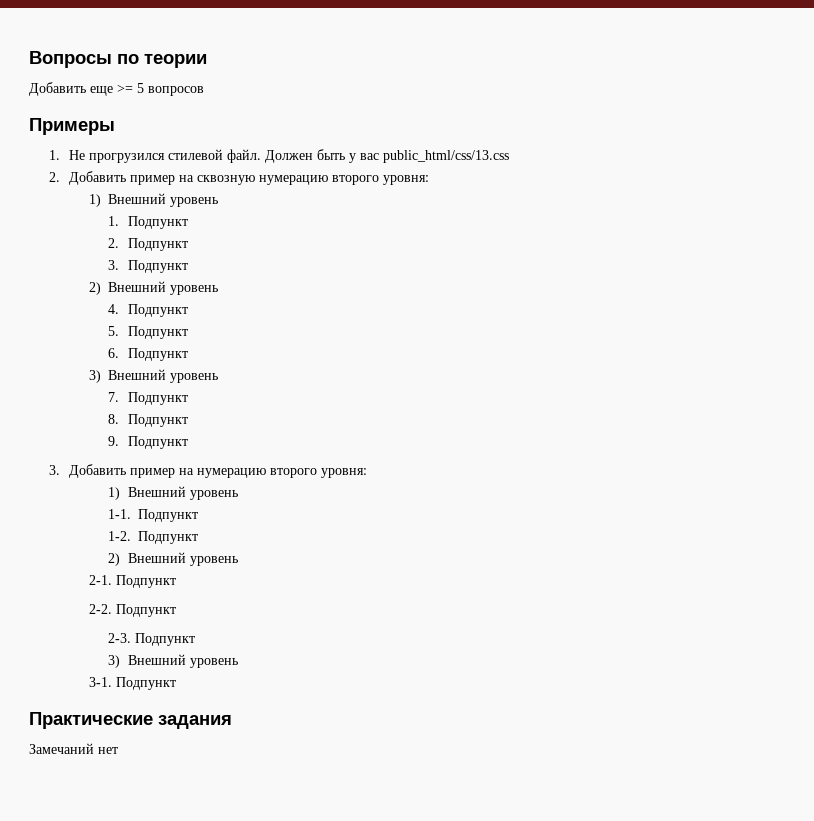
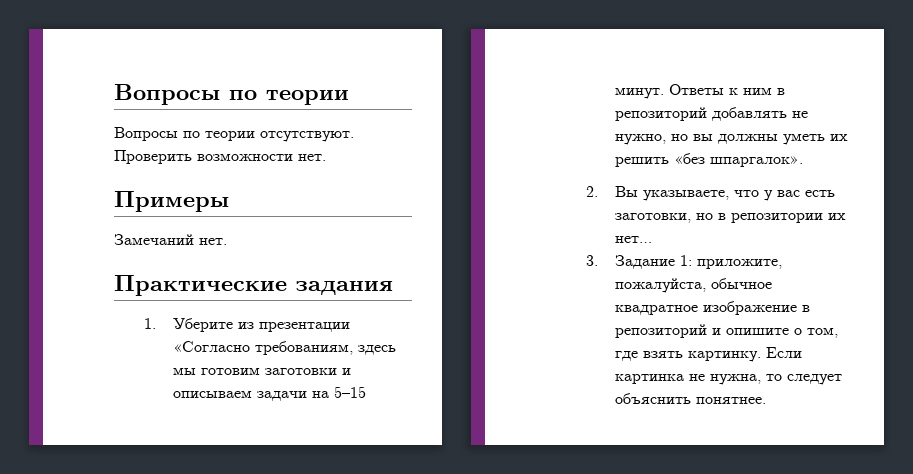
[29,82,204,96] [29,118,115,135] [48,149,509,163] [48,171,429,185] [88,193,219,207] [108,216,189,229] [108,238,189,251] [108,260,189,273] [88,281,219,295] [108,304,189,317] [108,326,189,339] [108,348,189,361] [88,369,219,383] [108,392,189,405] [108,414,189,427] [108,436,189,449] [48,464,367,478] [108,486,239,500] [108,509,199,522] [108,531,199,544] [108,552,239,566] [88,575,176,588] [88,604,176,617] [108,633,196,646] [108,654,239,668] [88,677,176,690] [29,712,232,729] [29,743,118,754] Добавить еще >= 5 вопросов // Примеры // 1. Не прогрузился стилевой файл. Должен быть у вас public_html/css/13.css // 2. Добавить пример на сквозную нумерацию второго уровня: // 1) Внешний уровень // 1. Подпункт // 2. Подпункт // 3. Подпункт // 2) Внешний уровень // 4. Подпункт // 5. Подпункт // 6. Подпункт // 3) Внешний уровень // 7. Подпункт // 8. Подпункт // 9. Подпункт // 3. Добавить пример на нумерацию второго уровня: // 1) Внешний уровень // 1-1. Подпункт // 1-2. Подпункт // 2) Внешний уровень // 2-1. Подпункт // 2-2. Подпункт // 2-3. Подпункт // 3) Внешний уровень // 3-1. Подпункт // Практические задания // Замечаний нет -> [114,127,354,142] [114,150,326,164] [114,191,229,212] [114,234,227,245] [114,275,393,296] [143,318,351,332] [173,341,397,355] [173,367,352,375] [173,386,367,401] [615,84,786,99] [615,107,809,121] [615,133,849,145] [615,153,804,167] [585,186,836,201] [615,213,847,223] [615,236,653,243] [585,255,783,269] [615,278,773,293] [615,301,811,315] [615,324,839,338] [615,347,803,362] [615,374,843,385] [615,393,767,404] Вопросы по теории отсутствуют. Проверить возможности нет. // Примеры // Замечаний нет. // Практические задания // 1. Уберите из презентации «Согласно требованиям, здесь мы готовим заготовки и описываем задачи на 5–15 минут. Ответы к ним в репозиторий добавлять не нужно, но вы должны уметь их решить «без шпаргалок». // 2. Вы указываете, что у вас есть заготовки, но в репозитории их нет… // 3. Задание 1: приложите, пожалуйста, обычное квадратное изображение в репозиторий и опишите о том, где взять картинку. Если картинка не нужна, то следует объяснить понятнее.

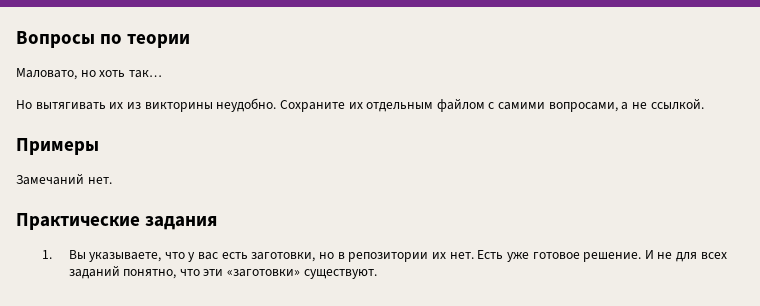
[114,127,354,142] [114,150,326,164] Вопросы по теории отсутствуют. Проверить возможности нет. -> [16,68,162,80] [16,98,704,112] Маловато, но хоть так… // Но вытягивать их из викторины неудобно. Сохраните их отдельным файлом с самими вопросами, а не ссылкой.
[173,318,351,332] [173,341,397,355] [173,367,352,375] [173,386,367,401] [615,84,786,99] [615,107,809,121] [615,133,849,145] [615,153,804,167] [585,186,598,197] Уберите из презентации «Согласно требованиям, здесь мы готовим заготовки и описываем задачи на 5–15 минут. Ответы к ним в репозиторий добавлять не нужно, но вы должны уметь их решить «без шпаргалок». // 2. -> (53, 254) none
[615,236,653,243] [585,255,783,269] [615,278,773,293] [615,301,811,315] [615,324,839,338] [615,347,803,362] [615,374,843,385] [615,393,767,404] нет… // 3. Задание 1: приложите, пожалуйста, обычное квадратное изображение в репозиторий и опишите о том, где взять картинку. Если картинка не нужна, то следует объяснить понятнее. -> [449,250,727,262] [68,265,377,279] нет. Есть уже готовое решение. И не для всех заданий понятно, что эти «заготовки» существуют.

